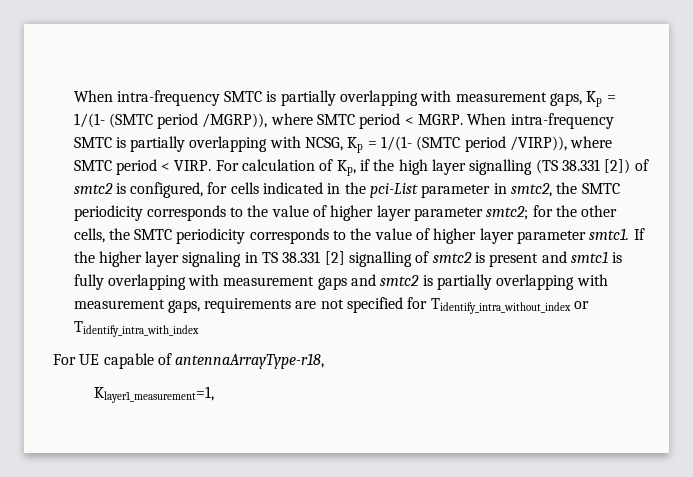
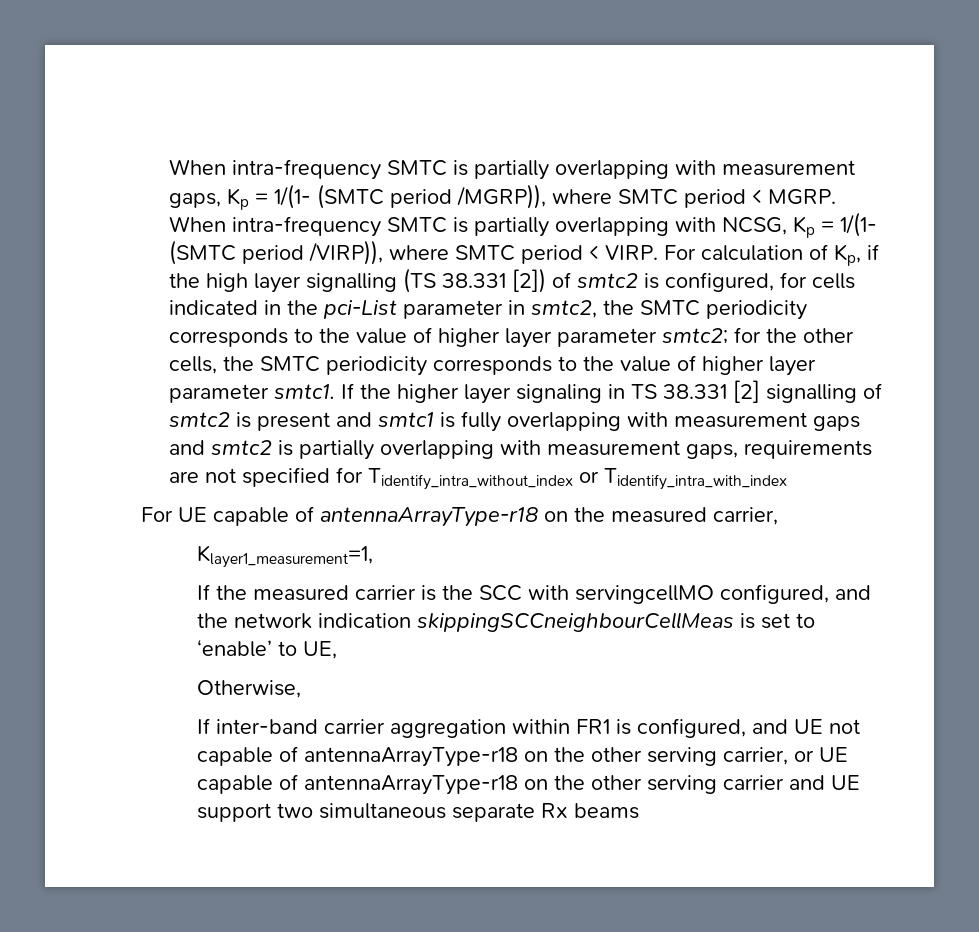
[175,353,325,369] [94,386,215,403] antennaArrayType-r18, // Klayer1_measurement=1, -> [320,507,778,527] [196,545,373,568] [196,584,871,604] [196,612,815,632] [196,639,337,659] [196,680,301,698] [196,718,860,738] [196,746,848,767] [196,774,860,795] [196,803,639,822] antennaArrayType-r18 on the measured carrier, // Klayer1_measurement=1, // If the measured carrier is the SCC with servingcellMO configured, and the network indication skippingSCCneighbourCellMeas is set to ‘enable’ to UE, // Otherwise, // If inter-band carrier aggregation within FR1 is configured, and UE not capable of antennaArrayType-r18 on the other serving carrier, or UE capable of antennaArrayType-r18 on the other serving carrier and UE support two simultaneous separate Rx beams

